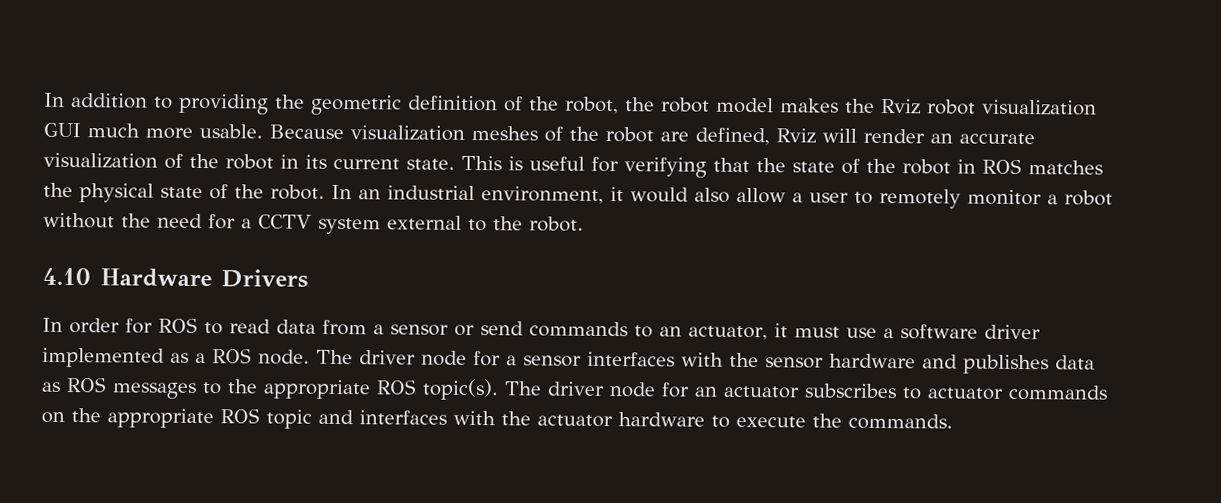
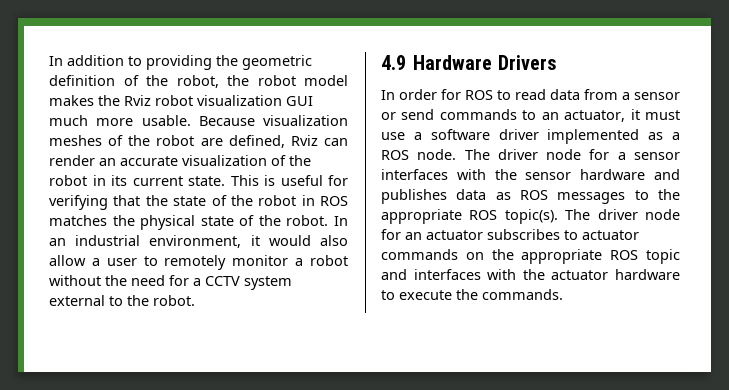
[822,128,857,143] will -> [324,138,348,146] can
[42,267,91,286] 4.10 -> [381,55,406,70] 4.9

